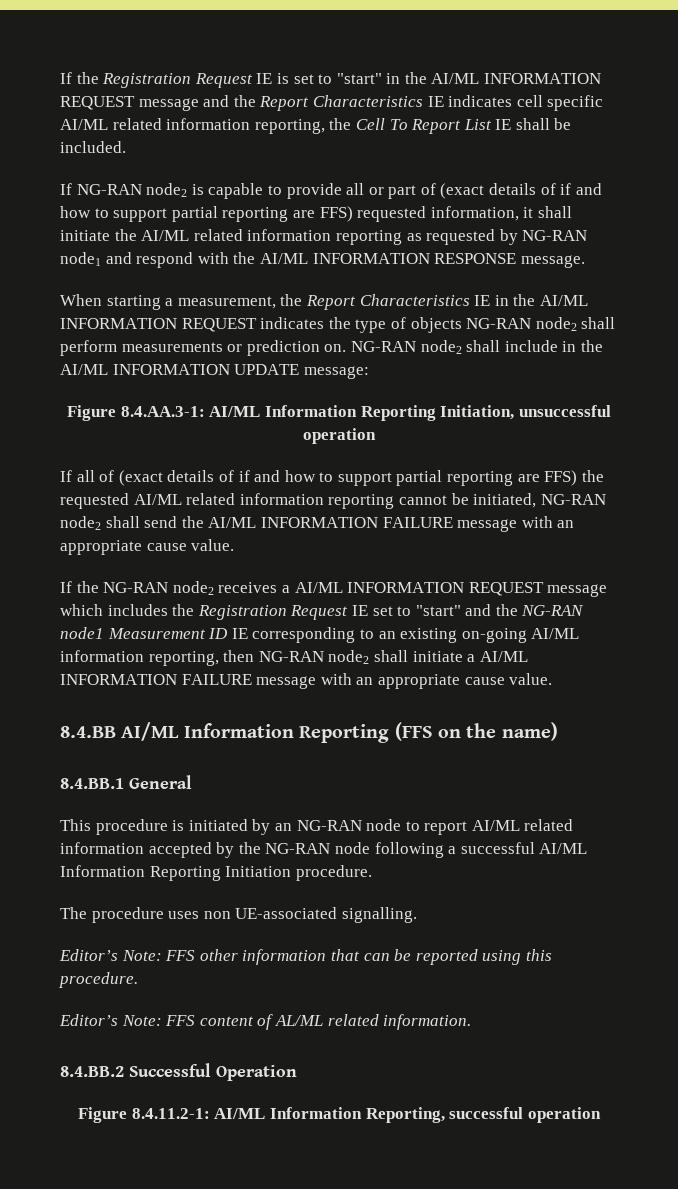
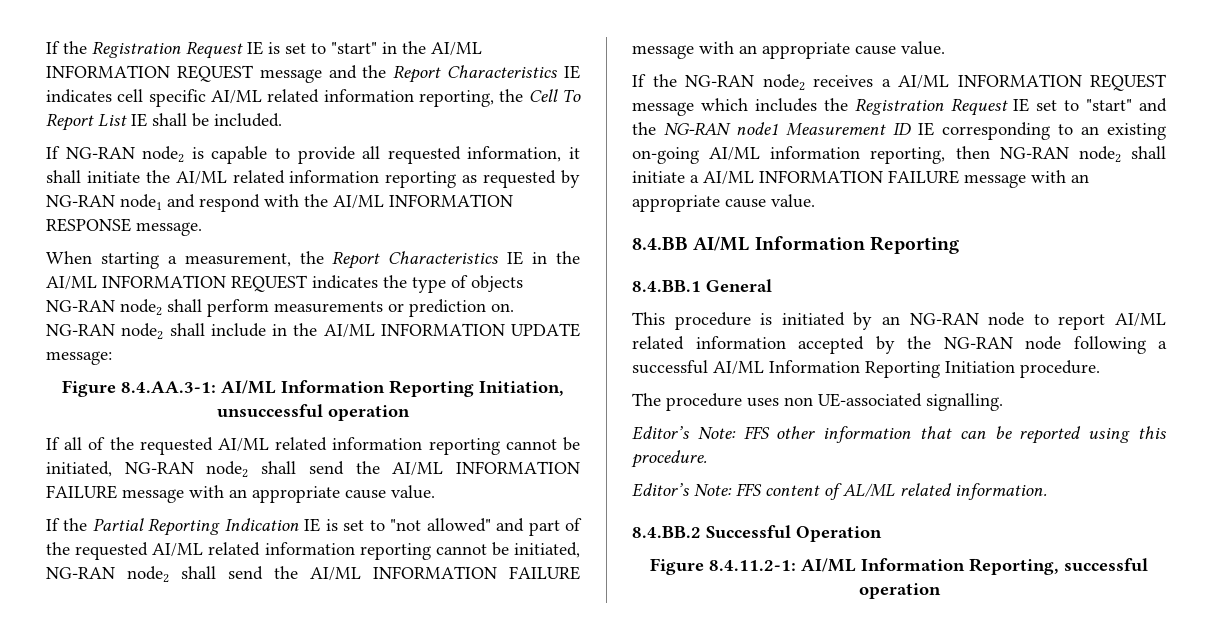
[368,183,602,199] [60,206,353,222] or part of (exact details of if and how to support partial reporting are FFS) -> (381, 152) none
[118,470,578,486] (exact details of if and how to support partial reporting are FFS) -> [109,437,580,455] [46,461,580,478] [46,485,435,503] [46,518,582,536] the requested AI/ML related information reporting cannot be initiated, NG-RAN node2 shall send the AI/ML INFORMATION FAILURE message with an appropriate cause value. // If the Partial Reporting Indication IE is set to "not allowed" and part of
[394,722,558,741] (FFS on the name) -> (959, 245) none

